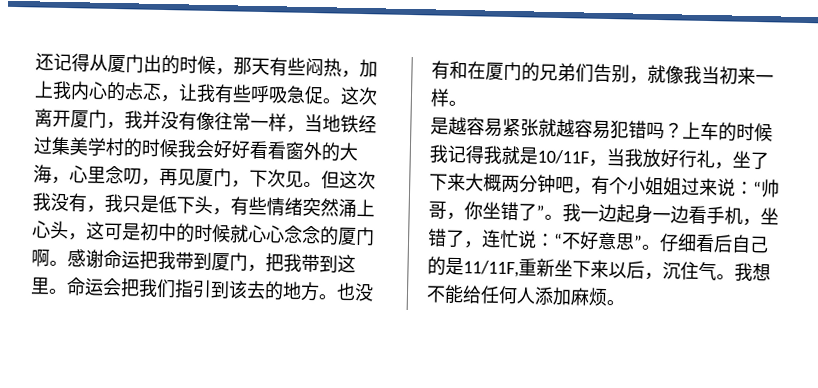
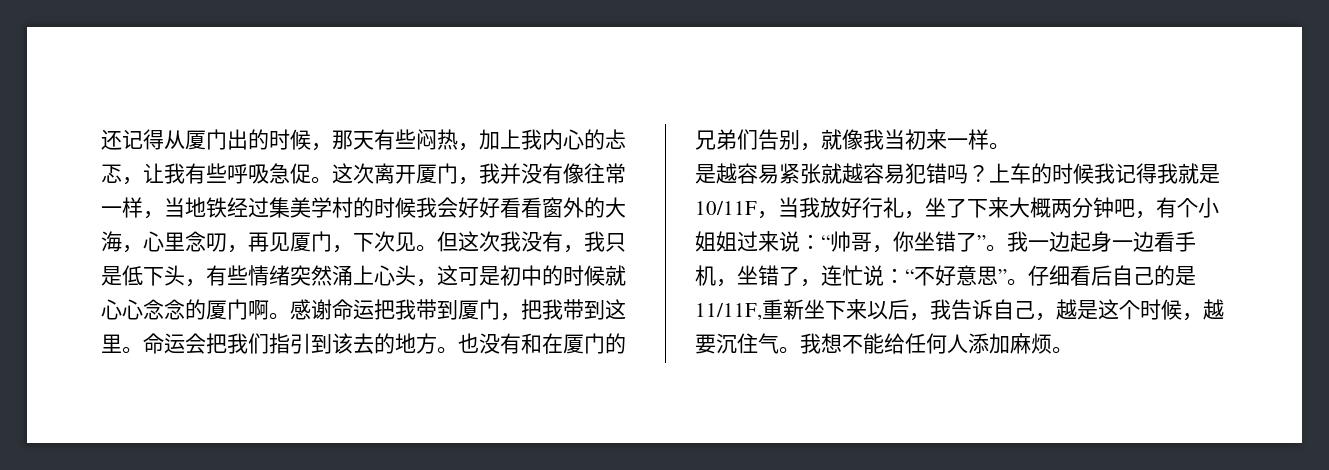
(663, 276) none -> [930,299,1224,321] [695,334,716,354] 我告诉自己，越是这个时候，越要

